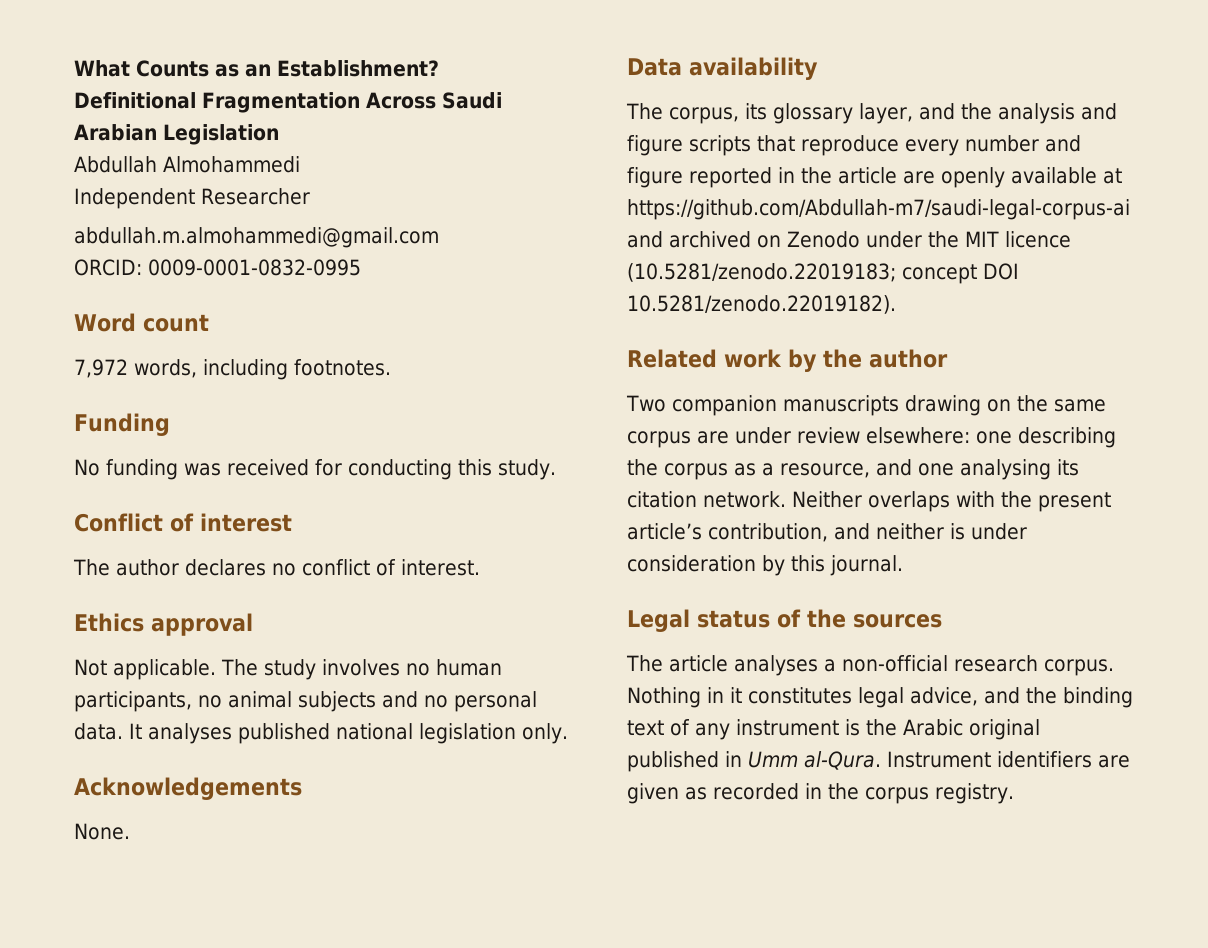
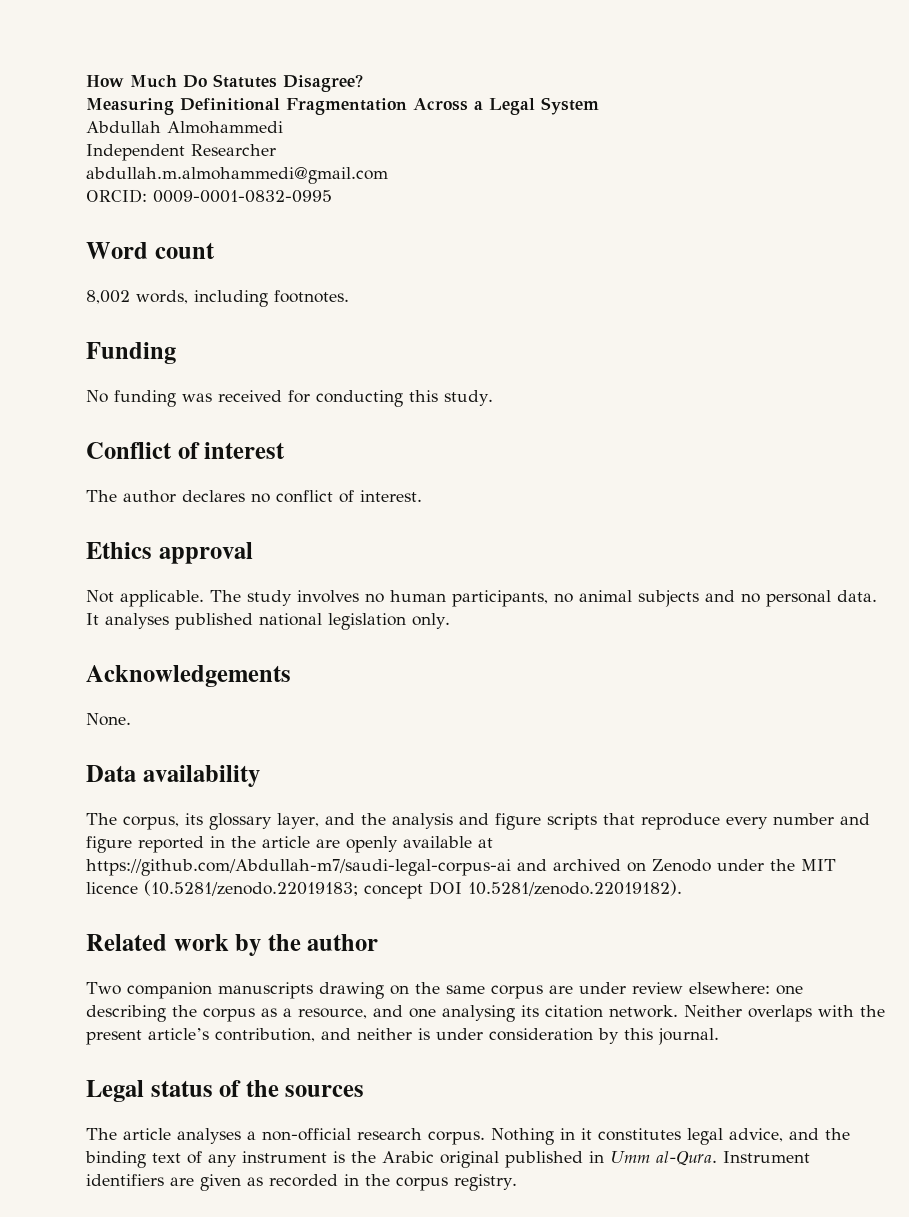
[74,60,439,77] [74,92,502,113] [74,124,279,145] What Counts as an Establishment? // Definitional Fragmentation Across Saudi Arabian Legislation -> [86,74,363,92] [86,97,599,115] How Much Do Statutes Disagree? // Measuring Definitional Fragmentation Across a Legal System
[74,359,128,378] 7,972 -> [86,290,130,304] 8,002

